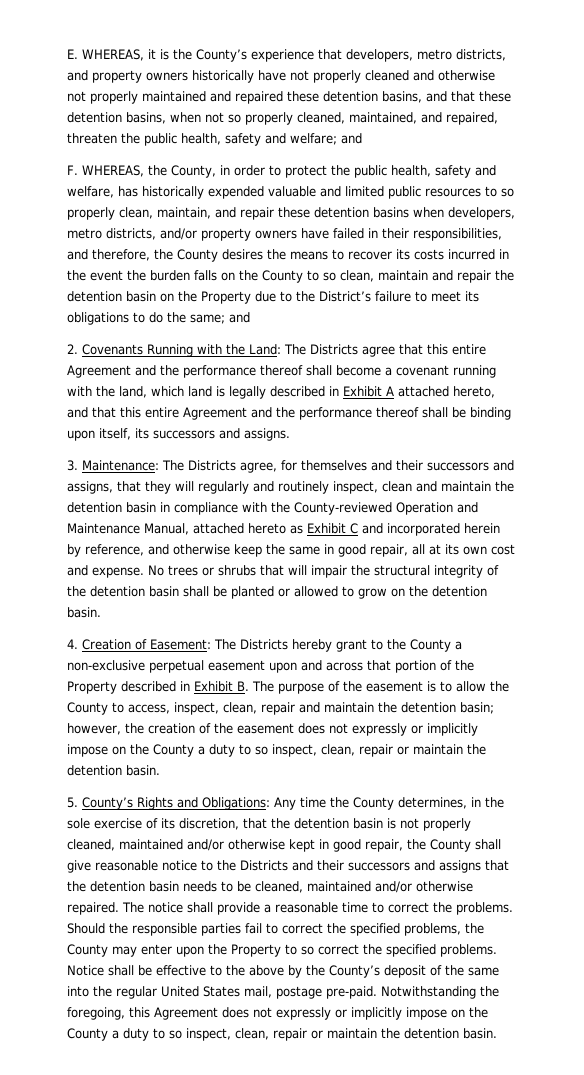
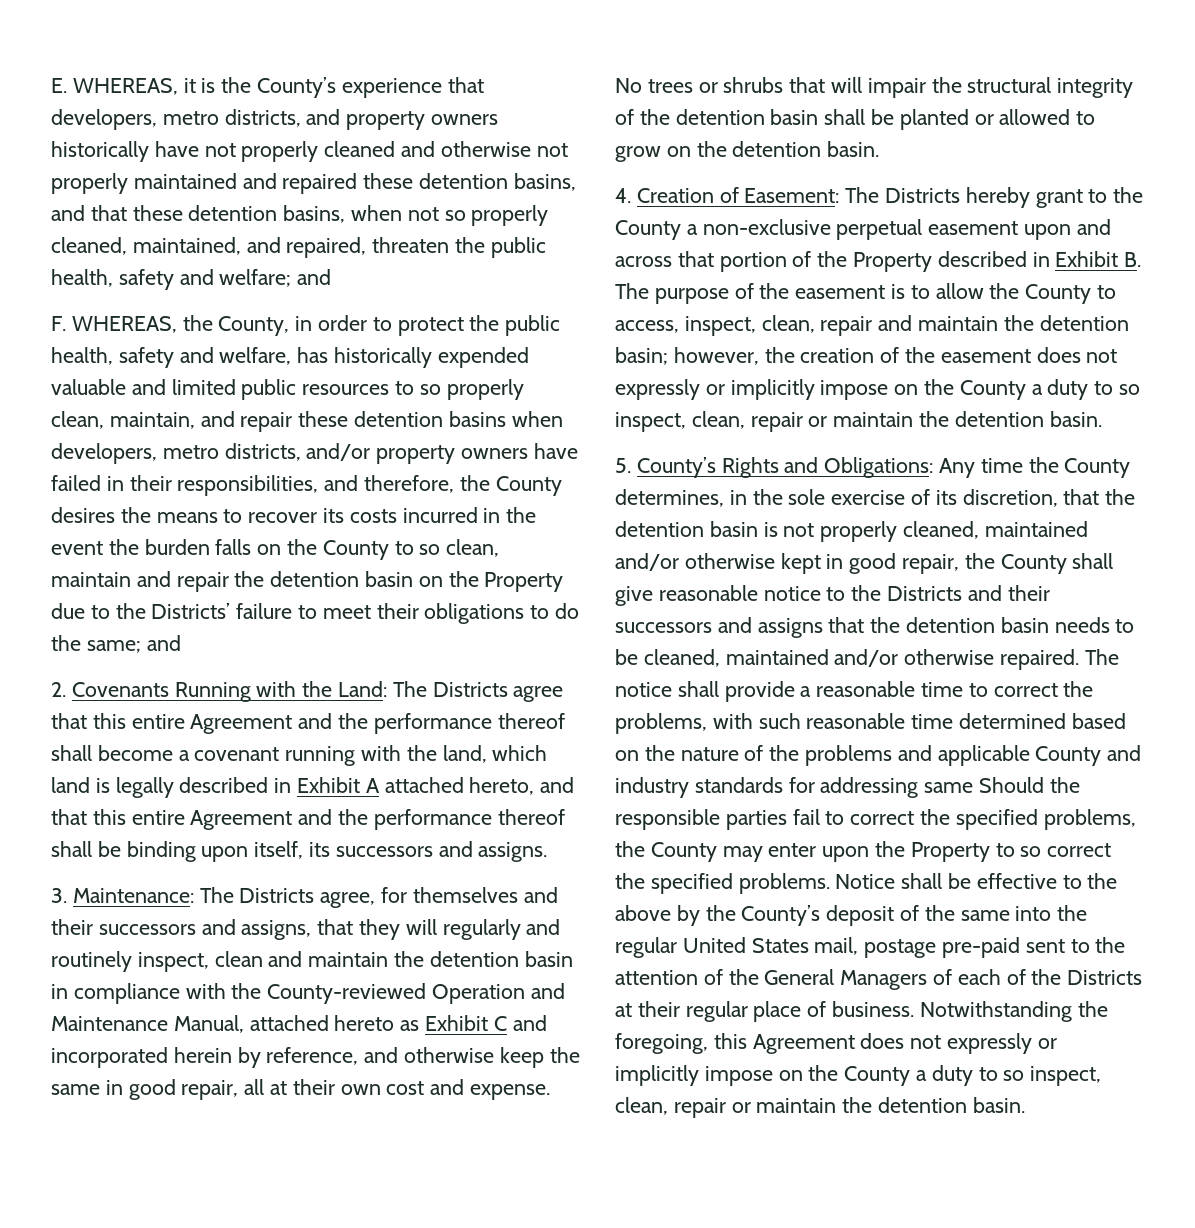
[319,291,371,302] District’s -> [151,603,231,619] Districts’
[465,291,479,302] its -> [376,603,419,619] their
[445,544,459,555] its -> [292,1079,335,1095] their
[456,902,513,915] problems. -> [615,713,1126,734] [615,745,1142,766] [615,777,974,798] problems, with such reasonable time determined based on the nature of the problems and applicable County and industry standards for addressing same
[326,986,377,999] pre-paid. -> [942,937,1126,958] [615,969,1143,990] [615,1001,915,1022] pre-paid sent to the attention of the General Managers of each of the Districts at their regular place of business.

